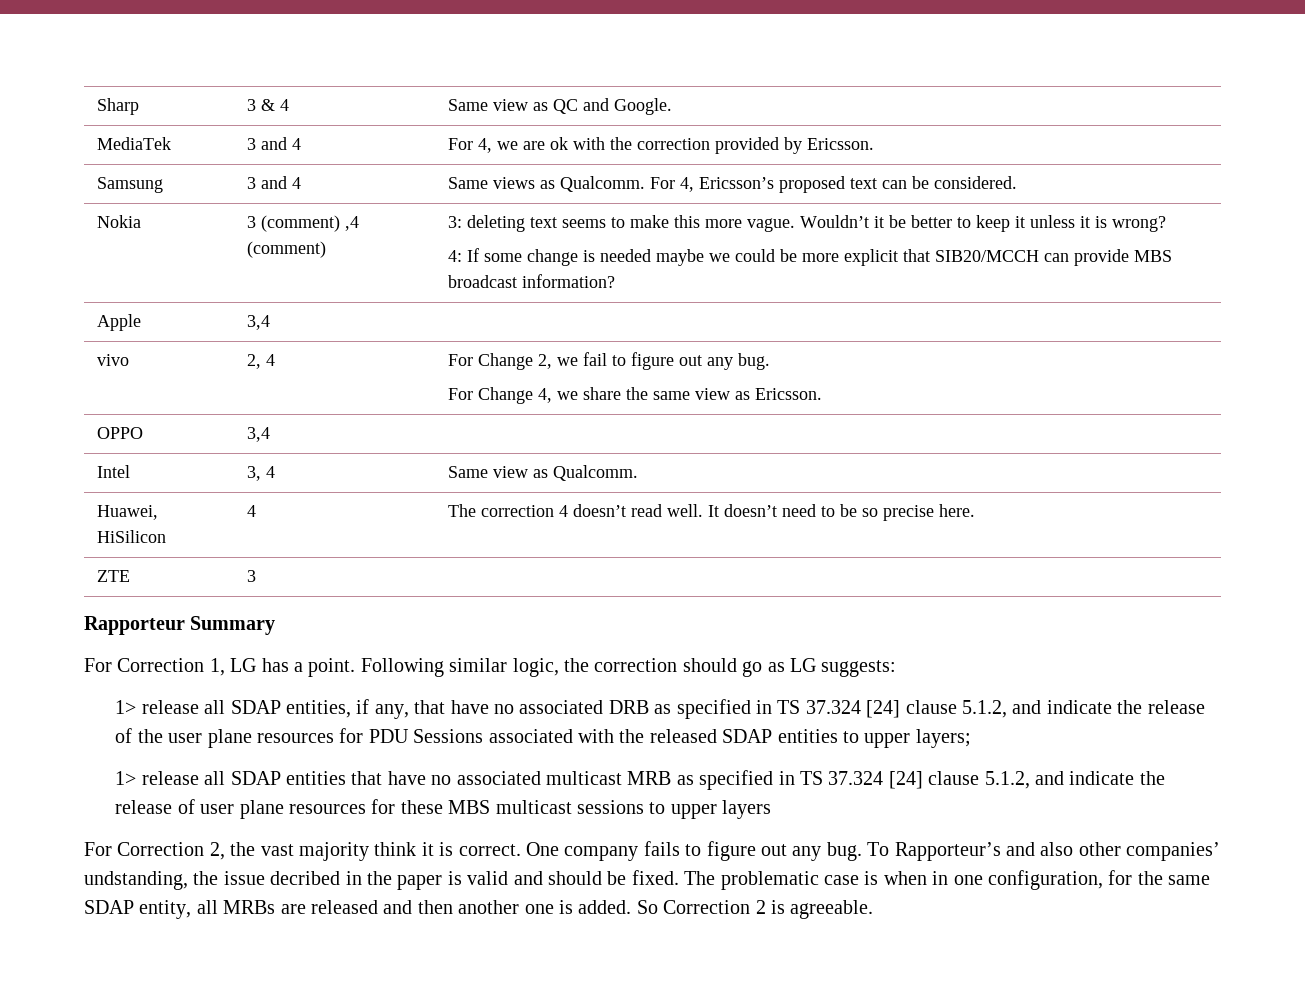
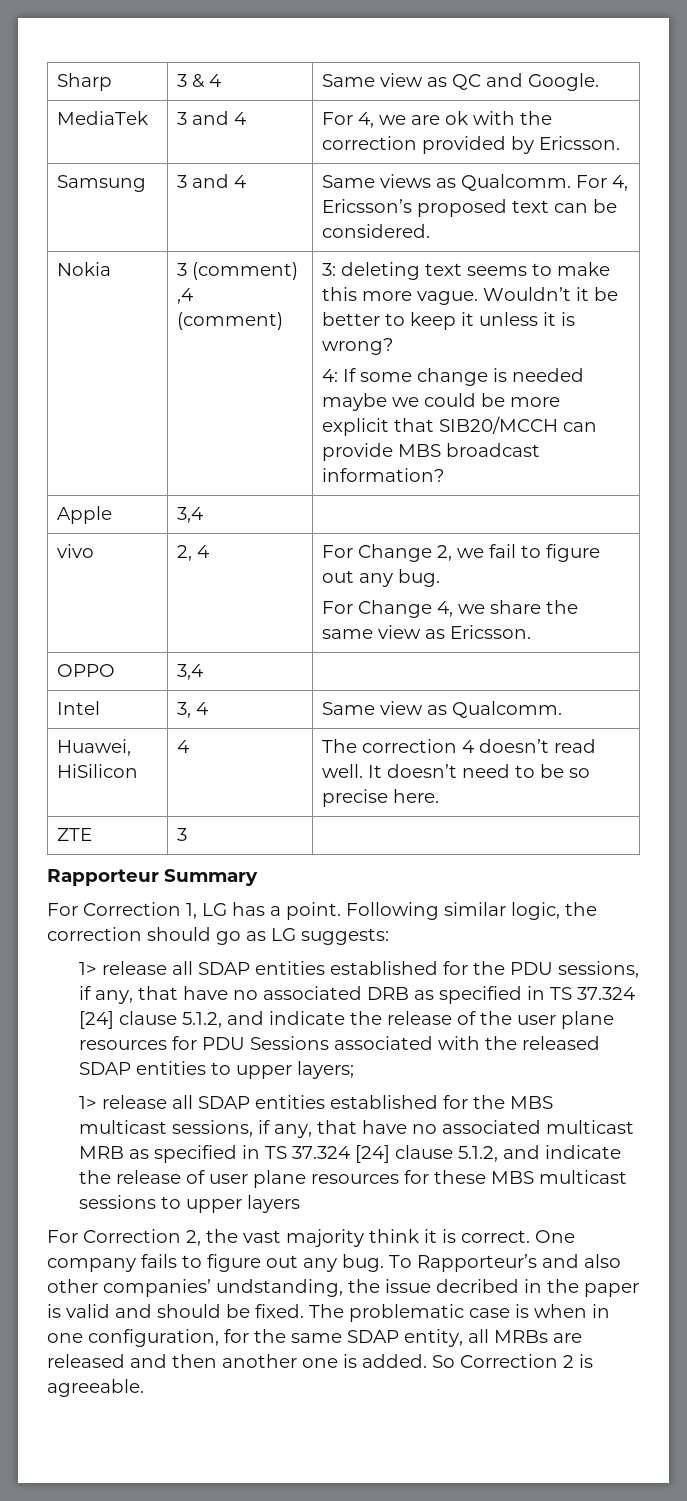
[285,700,351,718] entities, -> [255,961,640,978] entities established for the PDU sessions,
(346, 778) none -> [330,1095,554,1109] [79,1120,313,1138] established for the MBS multicast sessions, if any,

